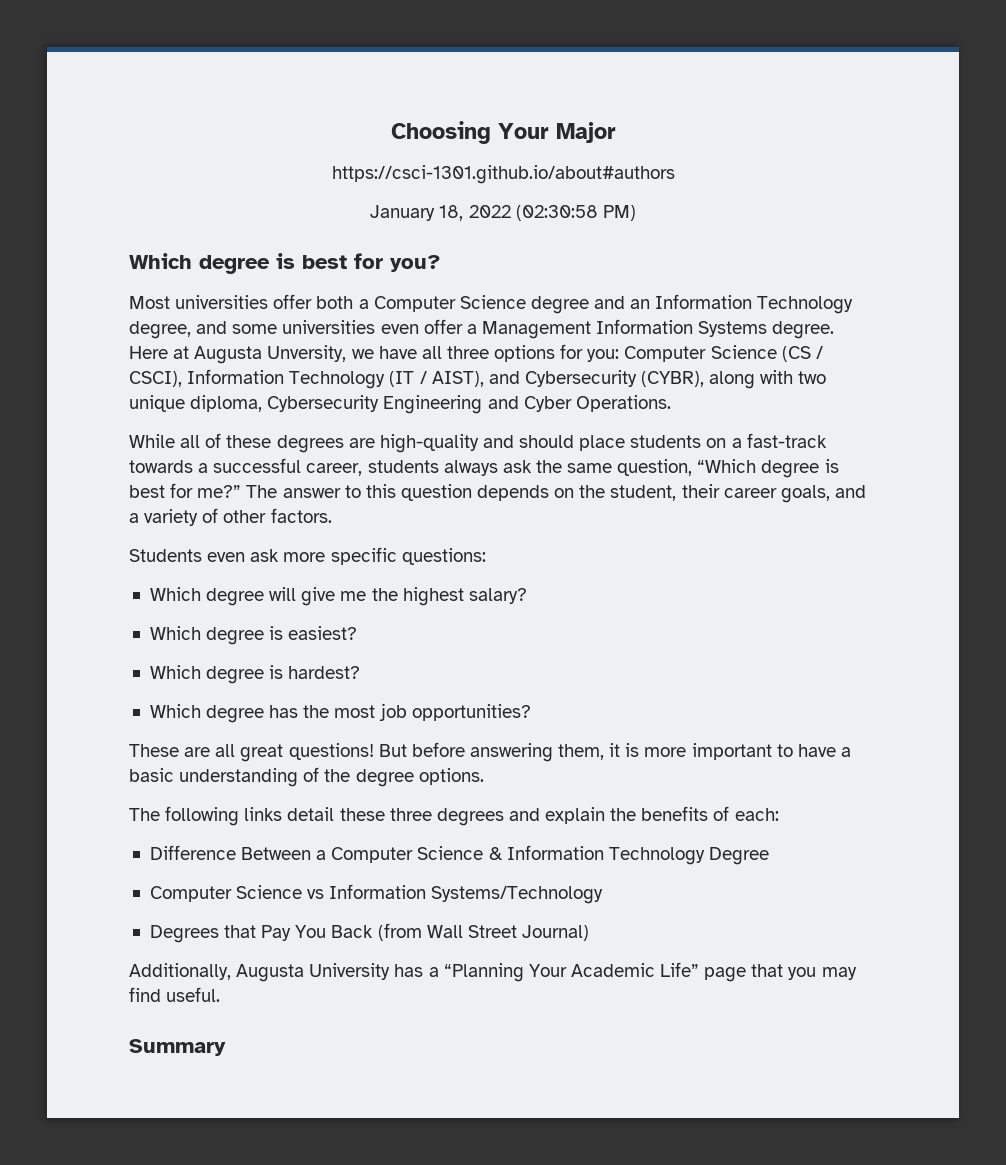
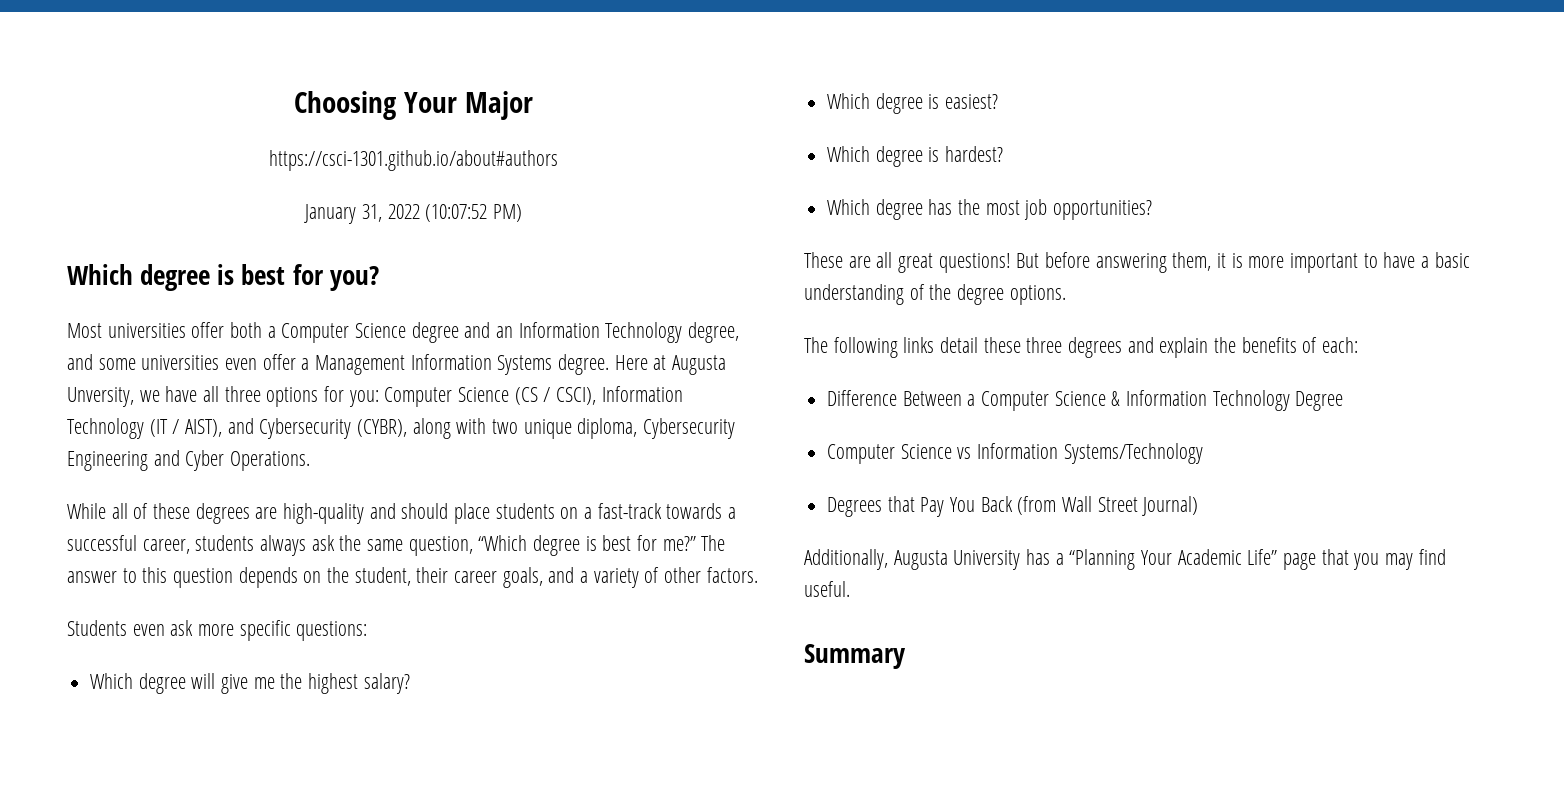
[439,205,598,221] 18, 2022 (02:30:58 -> [361,204,488,222] 31, 2022 (10:07:52

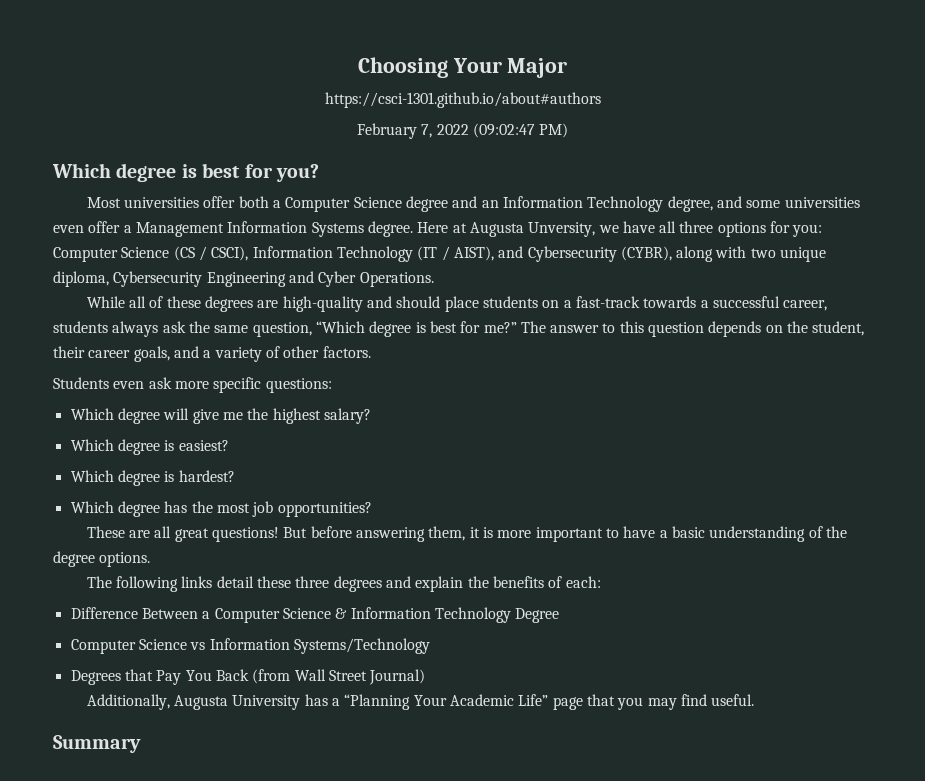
[304,204,488,224] January 31, 2022 (10:07:52 -> [356,123,535,139] February 7, 2022 (09:02:47

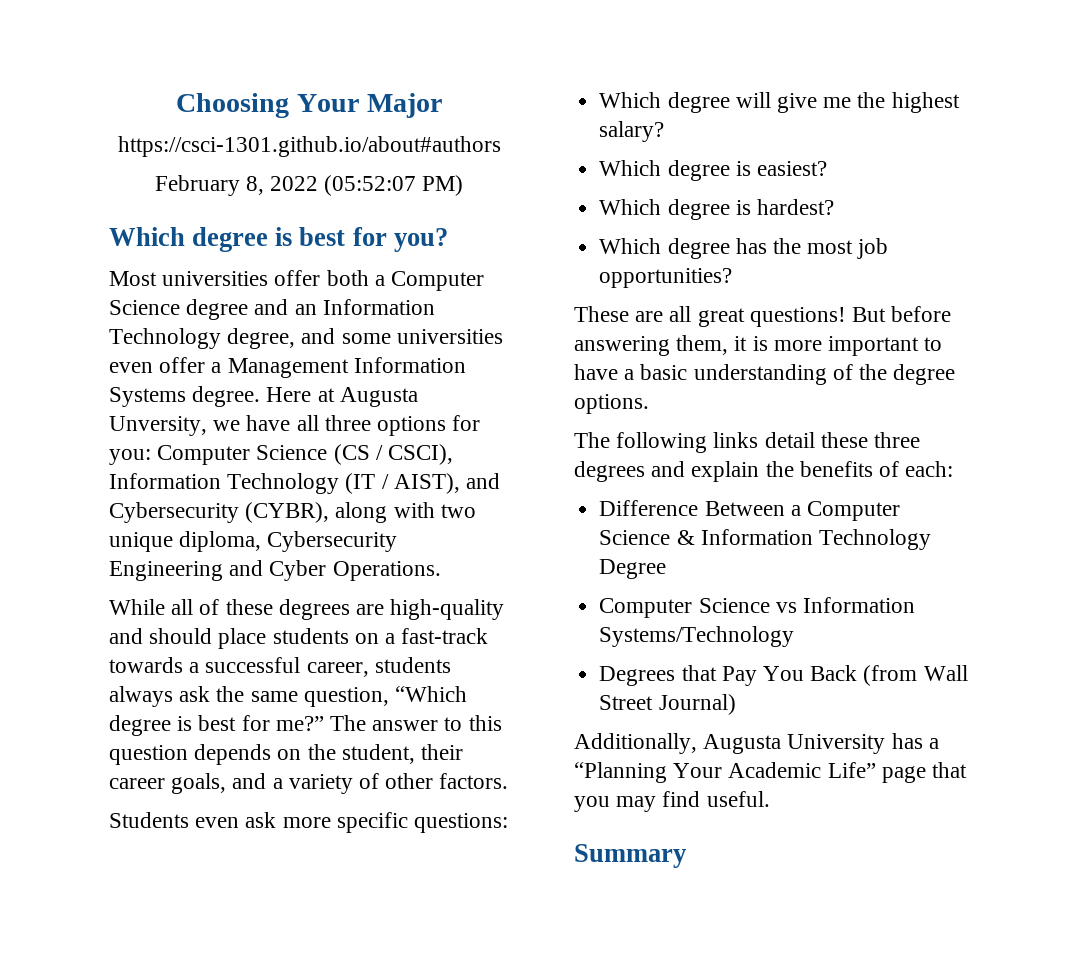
[421,123,535,138] 7, 2022 (09:02:47 -> [245,175,417,196] 8, 2022 (05:52:07

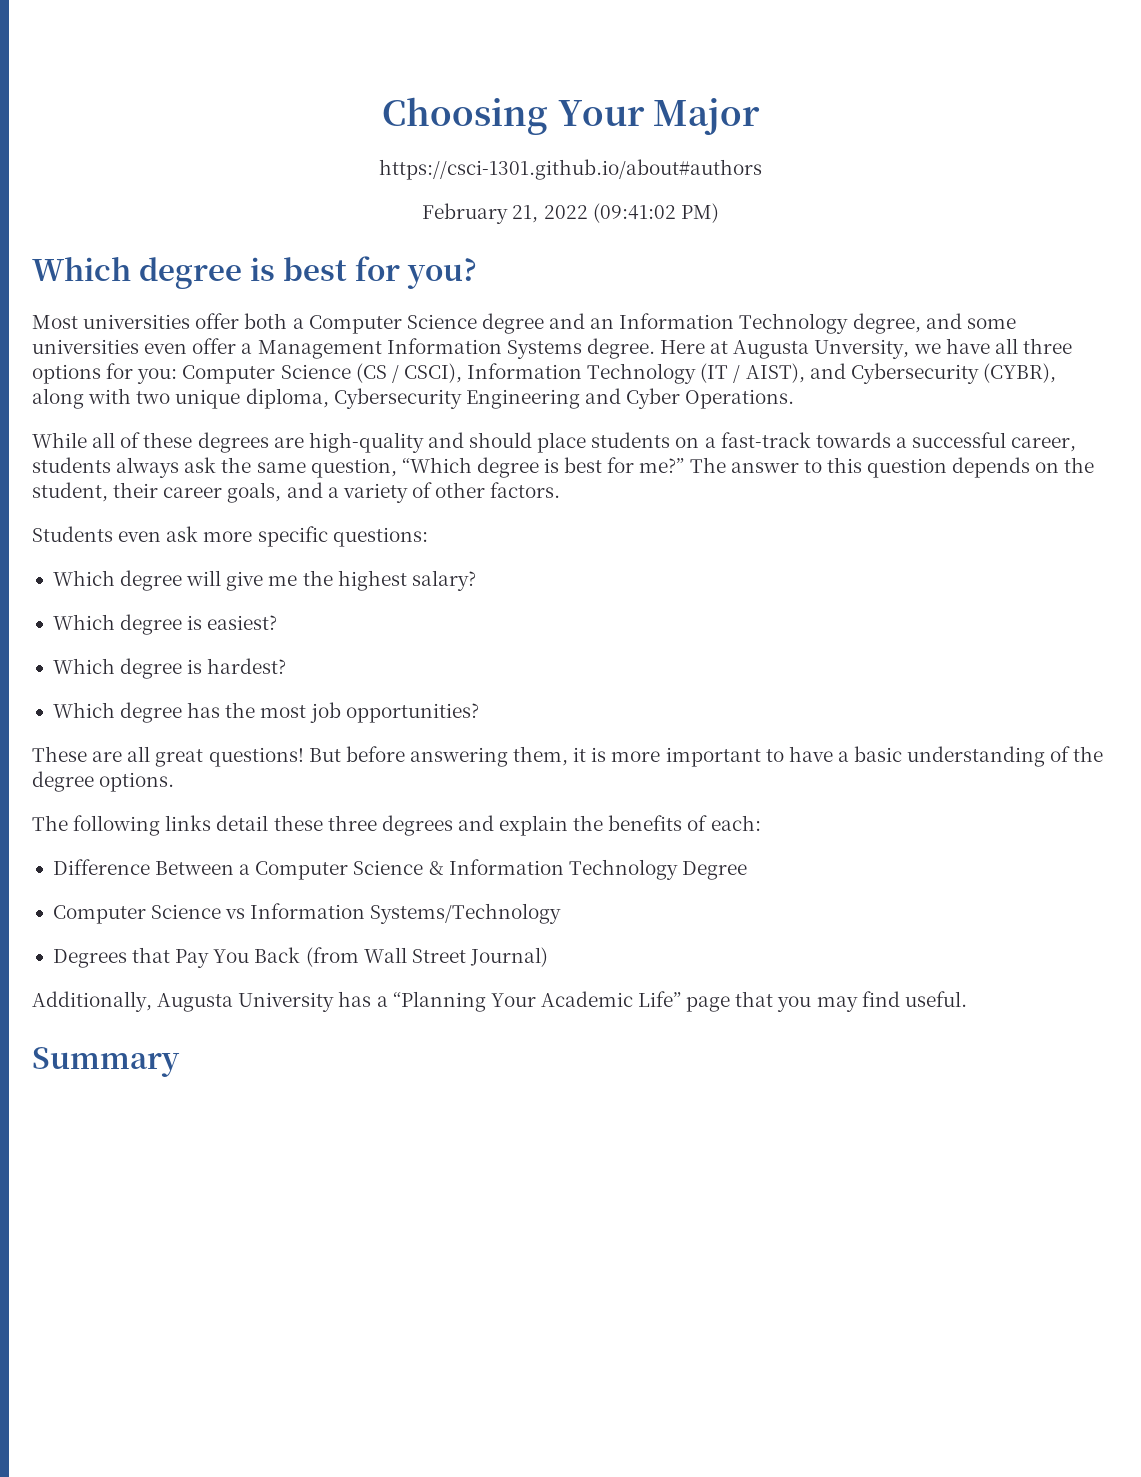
[245,175,417,196] 8, 2022 (05:52:07 -> [512,203,676,223] 21, 2022 (09:41:02

